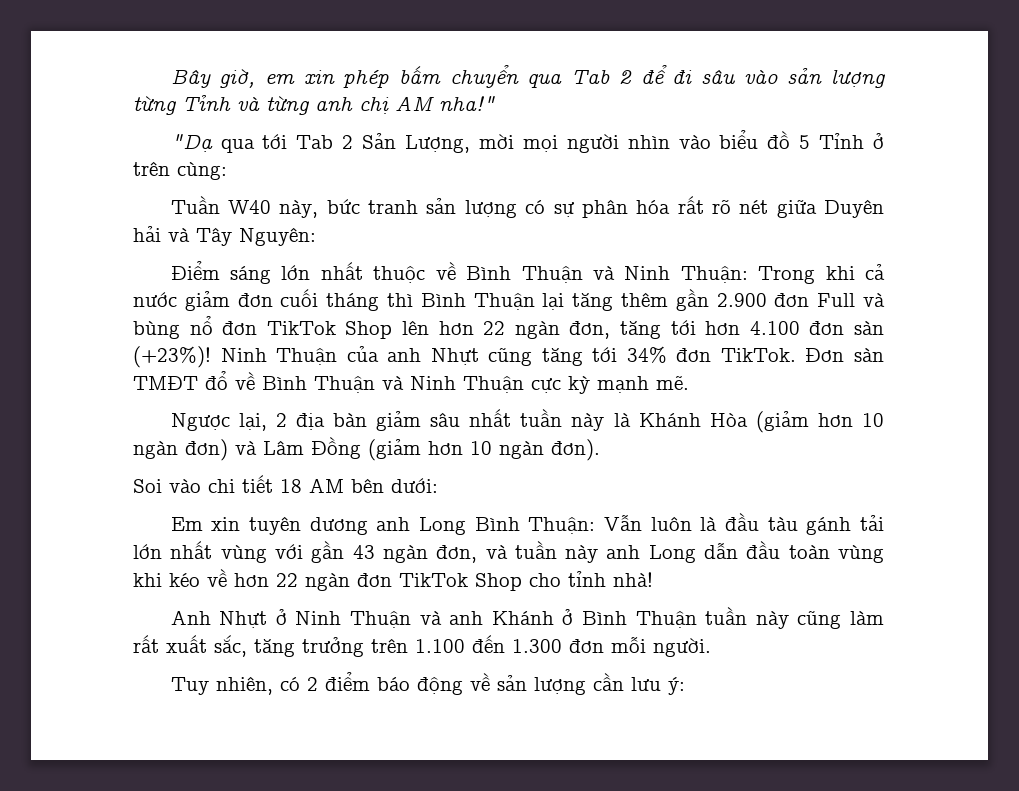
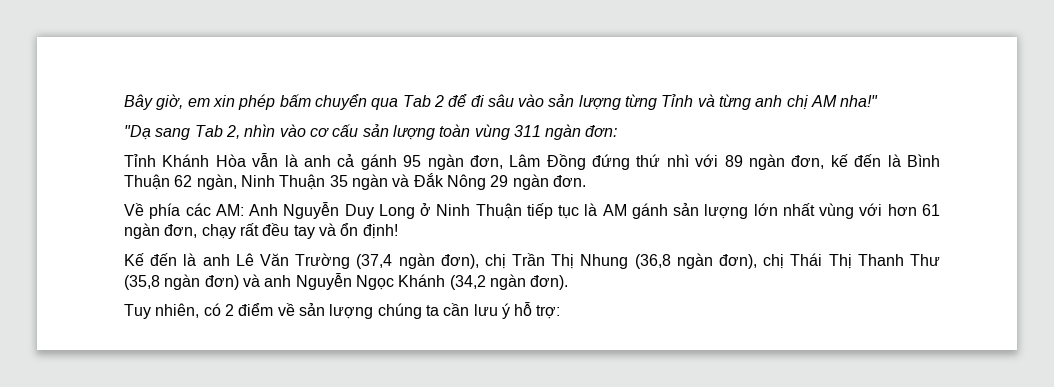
[220,130,885,153] [133,161,227,180] [170,196,884,218] [133,226,316,246] [170,261,885,284] [133,289,885,311] [133,316,885,339] [133,346,885,368] [133,371,689,394] [170,409,884,433] [133,437,600,461] [133,475,438,493] [170,513,885,535] [133,541,884,563] [133,569,653,591] [170,607,884,629] [133,635,711,657] qua tới Tab 2 Sản Lượng, mời mọi người nhìn vào biểu đồ 5 Tỉnh ở trên cùng: // Tuần W40 này, bức tranh sản lượng có sự phân hóa rất rõ nét giữa Duyên hải và Tây Nguyên: // Điểm sáng lớn nhất thuộc về Bình Thuận và Ninh Thuận: Trong khi cả nước giảm đơn cuối tháng thì Bình Thuận lại tăng thêm gần 2.900 đơn Full và bùng nổ đơn TikTok Shop lên hơn 22 ngàn đơn, tăng tới hơn 4.100 đơn sàn (+23%)! Ninh Thuận của anh Nhựt cũng tăng tới 34% đơn TikTok. Đơn sàn TMĐT đổ về Bình Thuận và Ninh Thuận cực kỳ mạnh mẽ. // Ngược lại, 2 địa bàn giảm sâu nhất tuần này là Khánh Hòa (giảm hơn 10 ngàn đơn) và Lâm Đồng (giảm hơn 10 ngàn đơn). // Soi vào chi tiết 18 AM bên dưới: // Em xin tuyên dương anh Long Bình Thuận: Vẫn luôn là đầu tàu gánh tải lớn nhất vùng với gần 43 ngàn đơn, và tuần này anh Long dẫn đầu toàn vùng khi kéo về hơn 22 ngàn đơn TikTok Shop cho tỉnh nhà! // Anh Nhựt ở Ninh Thuận và anh Khánh ở Bình Thuận tuần này cũng làm rất xuất sắc, tăng trưởng trên 1.100 đến 1.300 đơn mỗi người. -> [155,124,618,140] [124,153,941,170] [124,173,586,190] [124,202,940,219] [124,223,398,239] [124,253,940,269] [124,273,569,290] sang Tab 2, nhìn vào cơ cấu sản lượng toàn vùng 311 ngàn đơn: // Tỉnh Khánh Hòa vẫn là anh cả gánh 95 ngàn đơn, Lâm Đồng đứng thứ nhì với 89 ngàn đơn, kế đến là Bình Thuận 62 ngàn, Ninh Thuận 35 ngàn và Đắk Nông 29 ngàn đơn. // Về phía các AM: Anh Nguyễn Duy Long ở Ninh Thuận tiếp tục là AM gánh sản lượng lớn nhất vùng với hơn 61 ngàn đơn, chạy rất đều tay và ổn định! // Kế đến là anh Lê Văn Trường (37,4 ngàn đơn), chị Trần Thị Nhung (36,8 ngàn đơn), chị Thái Thị Thanh Thư (35,8 ngàn đơn) và anh Nguyễn Ngọc Khánh (34,2 ngàn đơn).
[376,677,463,695] báo động -> (274, 309) none
[592,673,685,695] cần lưu ý: -> [377,302,561,319] chúng ta cần lưu ý hỗ trợ:

